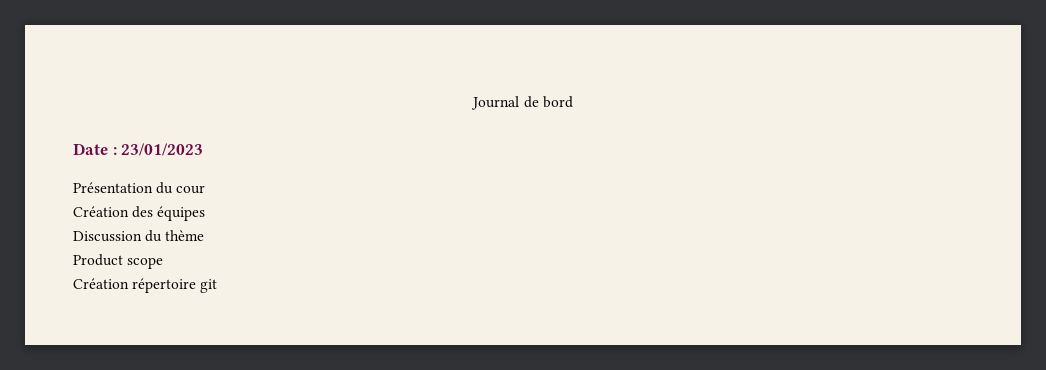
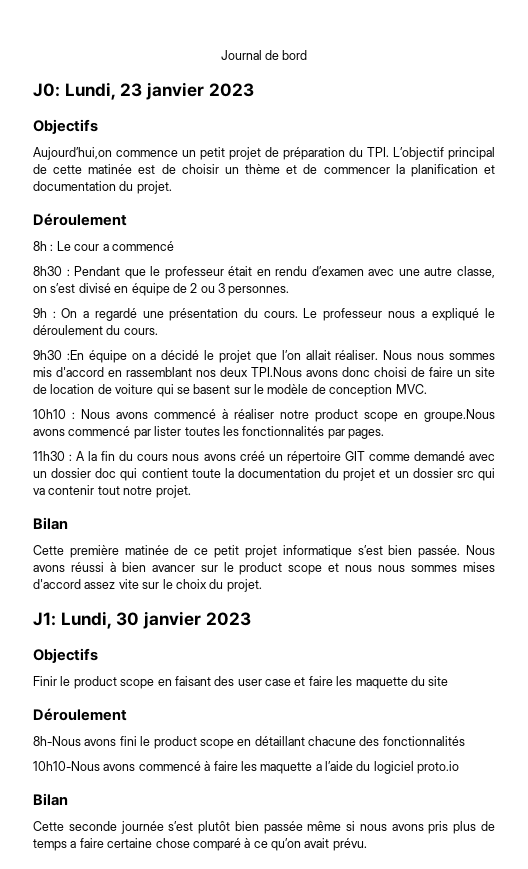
[73,143,204,156] [73,182,206,194] [73,206,206,221] [73,230,205,242] [73,254,164,269] [73,278,218,293] Date : 23/01/2023 // Présentation du cour // Création des équipes // Discussion du thème // Product scope // Création répertoire git -> [33,82,254,100] [33,119,98,134] [33,147,495,160] [33,164,495,177] [33,181,172,194] [33,213,127,226] [33,241,174,251] [33,266,496,279] [33,283,290,296] [33,308,496,321] [33,325,158,335] [33,350,495,363] [33,367,495,377] [33,384,427,397] [33,409,495,422] [33,426,384,439] [33,451,495,464] [33,468,496,481] [33,485,191,498] [33,517,68,530] [33,545,495,558] [33,562,495,575] [33,579,262,592] [33,611,251,629] [33,648,98,663] [33,676,449,689] [33,708,127,721] [33,736,465,749] [33,761,460,774] [33,793,68,806] [33,821,496,834] [33,838,367,851] J0: Lundi, 23 janvier 2023 // Objectifs // Aujourd’hui,on commence un petit projet de préparation du TPI. L’objectif principal de cette matinée est de choisir un thème et de commencer la planification et documentation du projet. // Déroulement // 8h : Le cour a commencé // 8h30 : Pendant que le professeur était en rendu d’examen avec une autre classe, on s’est divisé en équipe de 2 ou 3 personnes. // 9h : On a regardé une présentation du cours. Le professeur nous a expliqué le déroulement du cours. // 9h30 :En équipe on a décidé le projet que l’on allait réaliser. Nous nous sommes mis d'accord en rassemblant nos deux TPI.Nous avons donc choisi de faire un site de location de voiture qui se basent sur le modèle de conception MVC. // 10h10 : Nous avons commencé à réaliser notre product scope en groupe.Nous avons commencé par lister toutes les fonctionnalités par pages. // 11h30 : A la fin du cours nous avons créé un répertoire GIT comme demandé avec un dossier doc qui contient toute la documentation du projet et un dossier src qui va contenir tout notre projet. // Bilan // Cette première matinée de ce petit projet informatique s’est bien passée. Nous avons réussi à bien avancer sur le product scope et nous nous sommes mises d'accord assez vite sur le choix du projet. // J1: Lundi, 30 janvier 2023 // Objectifs // Finir le product scope en faisant des user case et faire les maquette du site // Déroulement // 8h-Nous avons fini le product scope en détaillant chacune des fonctionnalités // 10h10-Nous avons commencé à faire les maquette a l’aide du logiciel proto.io // Bilan // Cette seconde journée s’est plutôt bien passée même si nous avons pris plus de temps a faire certaine chose comparé à ce qu’on avait prévu.

